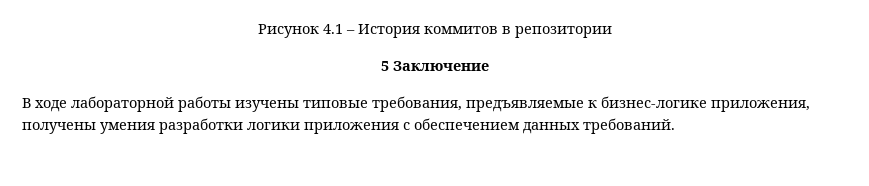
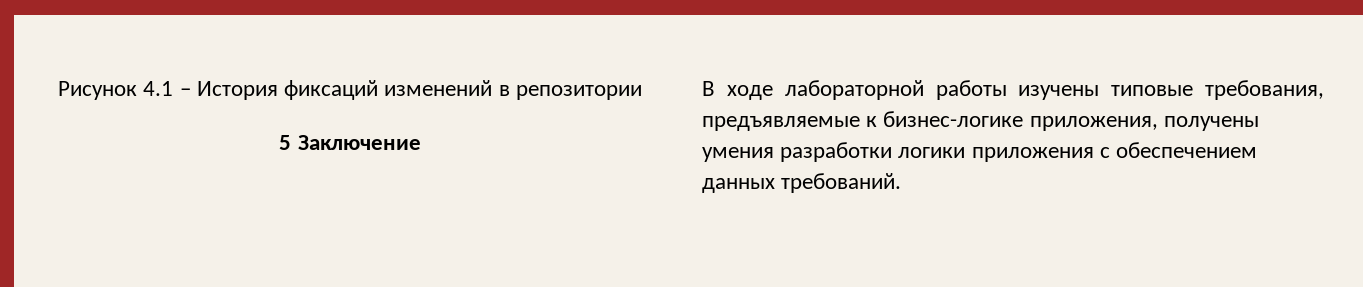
[423,26,498,34] коммитов -> [284,80,493,100] фиксаций изменений

